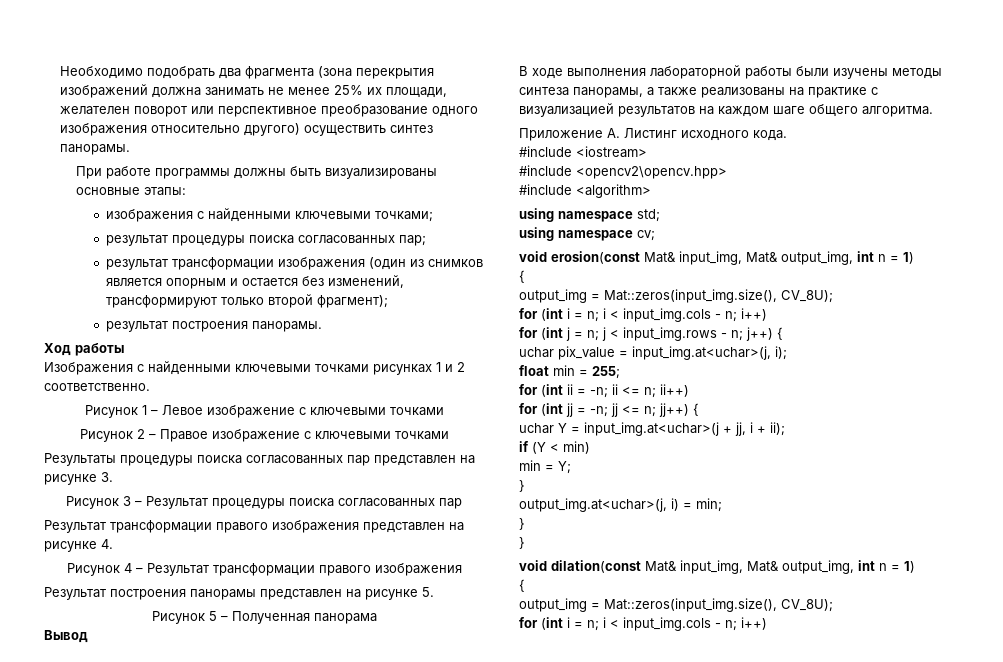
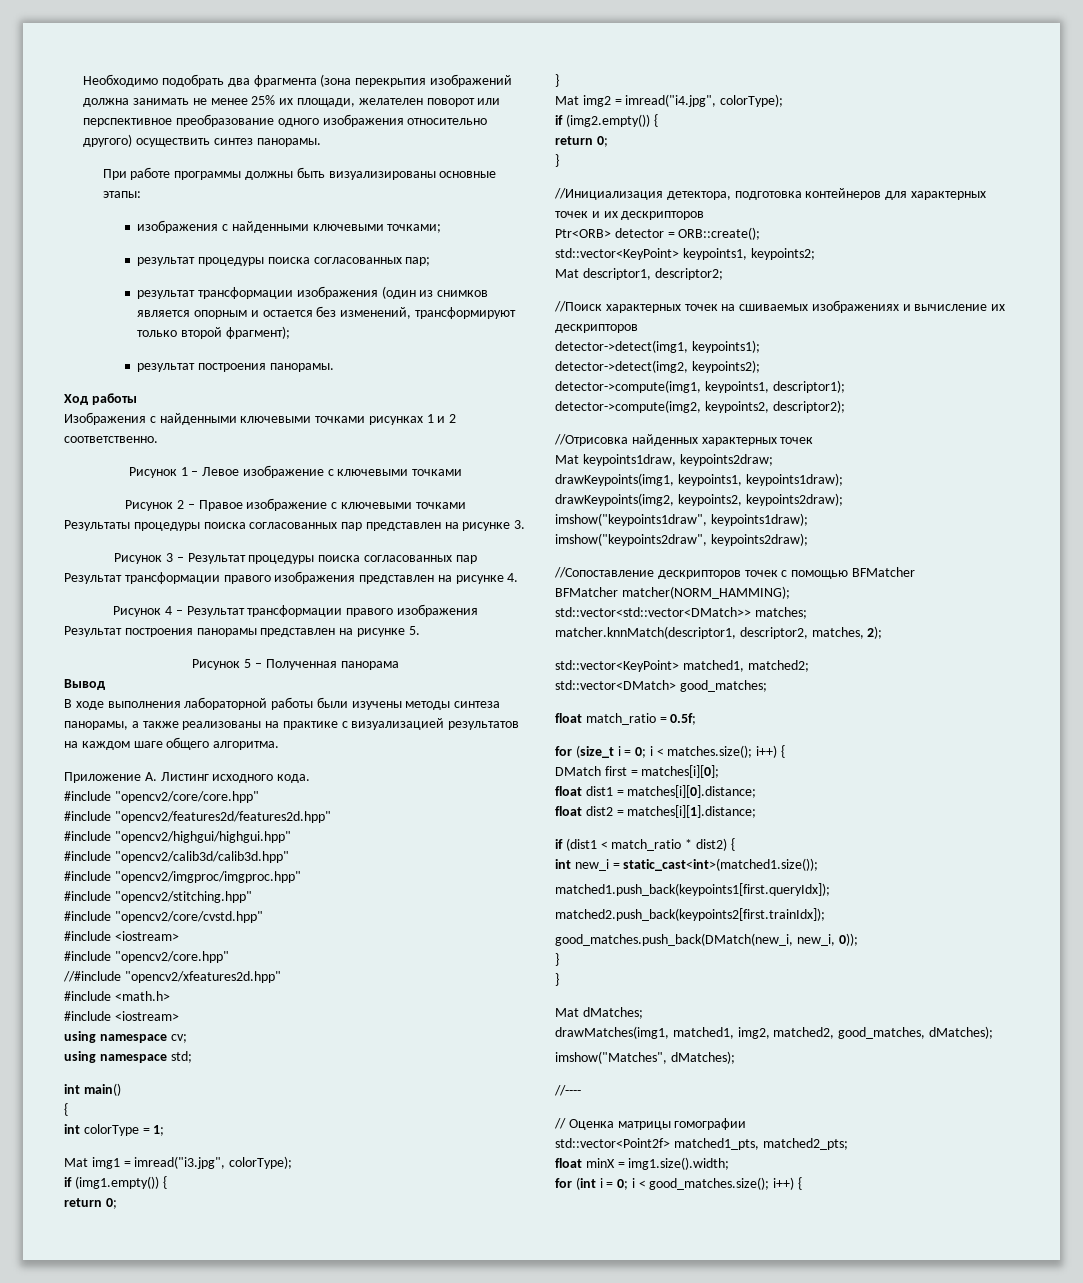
[576,146,647,158] [519,165,727,179] [519,184,651,198] [519,208,660,222] [519,227,655,241] [519,251,914,265] [519,270,525,283] [519,289,833,303] [519,308,767,322] [519,327,783,341] [519,346,787,360] [519,365,620,379] [519,384,689,398] [519,403,699,417] [519,422,785,436] [519,441,590,454] [519,460,571,474] [519,480,525,492] [519,498,722,512] [519,518,525,530] [519,537,525,549] [519,560,915,574] [519,579,525,592] [519,598,833,612] [519,617,767,631] <iostream> // #include <opencv2\opencv.hpp> // #include <algorithm> // using namespace std; // using namespace cv; // void erosion(const Mat& input_img, Mat& output_img, int n = 1) // { // output_img = Mat::zeros(input_img.size(), CV_8U); // for (int i = n; i < input_img.cols - n; i++) // for (int j = n; j < input_img.rows - n; j++) { // uchar pix_value = input_img.at<uchar>(j, i); // float min = 255; // for (int ii = -n; ii <= n; ii++) // for (int jj = -n; jj <= n; jj++) { // uchar Y = input_img.at<uchar>(j + jj, i + ii); // if (Y < min) // min = Y; // } // output_img.at<uchar>(j, i) = min; // } // } // void dilation(const Mat& input_img, Mat& output_img, int n = 1) // { // output_img = Mat::zeros(input_img.size(), CV_8U); // for (int i = n; i < input_img.cols - n; i++) -> [114,791,259,803] [64,811,331,823] [64,831,291,843] [64,851,289,863] [64,871,301,883] [64,891,252,903] [64,911,263,923] [64,931,179,941] [64,951,229,963] [63,971,281,983] [64,991,170,1001] [64,1011,179,1021] [64,1031,187,1043] [64,1051,192,1063] [64,1083,121,1096] [64,1103,68,1116] [64,1124,165,1136] [64,1156,293,1169] [64,1176,167,1189] [64,1198,117,1209] [555,74,559,87] [555,94,784,107] [555,114,658,127] [555,136,608,147] [555,154,559,167] [554,188,986,200] [555,211,705,220] [555,227,761,240] [555,248,815,260] [555,268,723,280] [554,300,1006,313] [555,324,638,333] [555,340,760,353] [555,360,760,373] [555,380,845,393] [555,400,845,413] [554,434,814,446] [555,454,773,466] [555,473,843,486] [555,493,843,506] [555,513,808,526] [555,533,808,546] [554,567,915,579] [555,586,790,599] [555,607,807,619] [555,626,883,639] [555,660,809,672] [555,680,767,692] [555,713,697,725] [555,745,786,758] [555,765,720,778] [555,785,757,798] [555,805,757,818] [555,838,735,851] [555,858,819,871] [555,883,830,896] [555,908,825,921] [555,933,858,946] [555,953,559,966] [555,973,559,986] [555,1007,643,1019] [555,1026,993,1039] [555,1051,735,1064] [554,1085,581,1096] [554,1118,747,1130] [555,1138,848,1150] [555,1157,730,1170] [555,1177,803,1190] "opencv2/core/core.hpp" // #include "opencv2/features2d/features2d.hpp" // #include "opencv2/highgui/highgui.hpp" // #include "opencv2/calib3d/calib3d.hpp" // #include "opencv2/imgproc/imgproc.hpp" // #include "opencv2/stitching.hpp" // #include "opencv2/core/cvstd.hpp" // #include <iostream> // #include "opencv2/core.hpp" // //#include "opencv2/xfeatures2d.hpp" // #include <math.h> // #include <iostream> // using namespace cv; // using namespace std; // int main() // { // int colorType = 1; // Mat img1 = imread("i3.jpg", colorType); // if (img1.empty()) { // return 0; // } // Mat img2 = imread("i4.jpg", colorType); // if (img2.empty()) { // return 0; // } // //Инициализация детектора, подготовка контейнеров для характерных точек и их дескрипторов // Ptr<ORB> detector = ORB::create(); // std::vector<KeyPoint> keypoints1, keypoints2; // Mat descriptor1, descriptor2; // //Поиск характерных точек на сшиваемых изображениях и вычисление их дескрипторов // detector->detect(img1, keypoints1); // detector->detect(img2, keypoints2); // detector->compute(img1, keypoints1, descriptor1); // detector->compute(img2, keypoints2, descriptor2); // //Отрисовка найденных характерных точек // Mat keypoints1draw, keypoints2draw; // drawKeypoints(img1, keypoints1, keypoints1draw); // drawKeypoints(img2, keypoints2, keypoints2draw); // imshow("keypoints1draw", keypoints1draw); // imshow("keypoints2draw", keypoints2draw); // //Сопоставление дескрипторов точек с помощью BFMatcher // BFMatcher matcher(NORM_HAMMING); // std::vector<std::vector<DMatch>> matches; // matcher.knnMatch(descriptor1, descriptor2, matches, 2); // std::vector<KeyPoint> matched1, matched2; // std::vector<DMatch> good_matches; // float match_ratio = 0.5f; // for (size_t i = 0; i < matches.size(); i++) { // DMatch first = matches[i][0]; // float dist1 = matches[i][0].distance; // float dist2 = matches[i][1].distance; // if (dist1 < match_ratio * dist2) { // int new_i = static_cast<int>(matched1.size()); // matched1.push_back(keypoints1[first.queryIdx]); // matched2.push_back(keypoints2[first.trainIdx]); // good_matches.push_back(DMatch(new_i, new_i, 0)); // } // } // Mat dMatches; // drawMatches(img1, matched1, img2, matched2, good_matches, dMatches); // imshow("Matches", dMatches); // //---- // // Оценка матрицы гомографии // std::vector<Point2f> matched1_pts, matched2_pts; // float minX = img1.size().width; // for (int i = 0; i < good_matches.size(); i++) {

